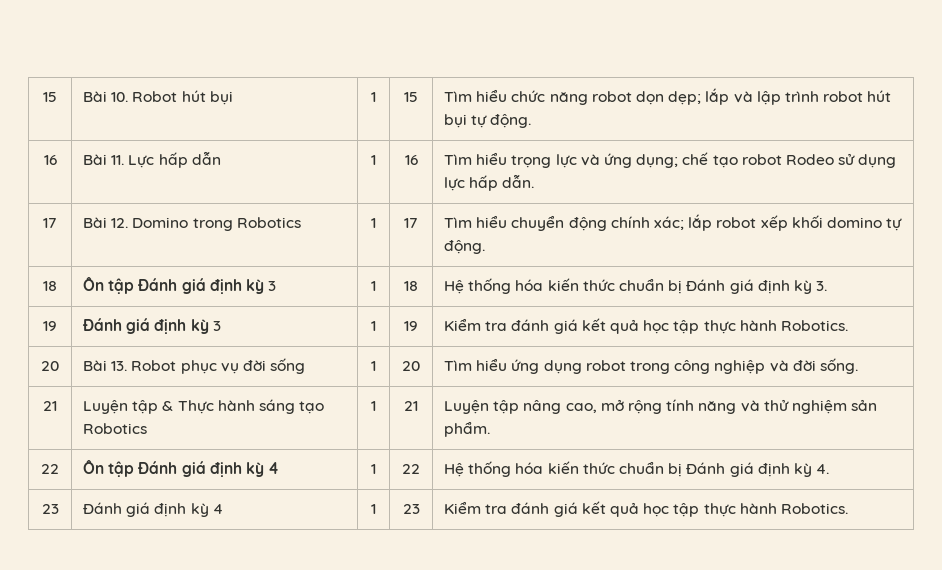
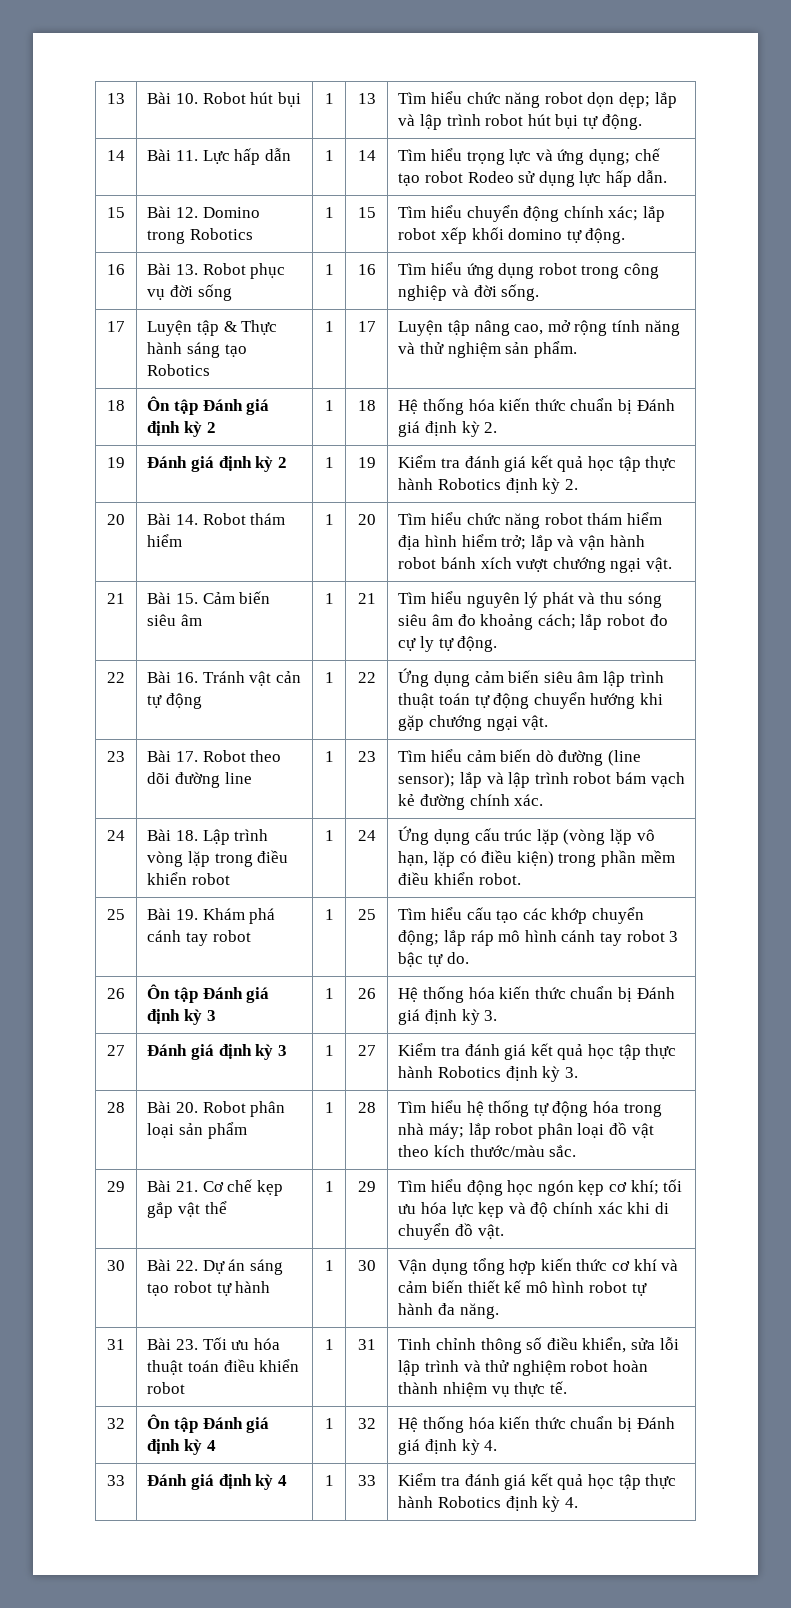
[43,92,57,102] 15 -> [107,93,125,104] 13
[404,92,418,102] 15 -> [357,93,376,104] 13
[43,155,57,165] 16 -> [107,150,125,161] 14
[404,155,418,165] 16 -> [357,150,376,161] 14
[43,218,57,228] 17 -> [107,207,125,218] 15
[404,218,418,228] 17 -> [357,207,376,218] 15
(486, 247) none -> [107,264,125,275] [147,263,286,279] [147,284,232,301] [324,264,334,275] [357,264,376,275] [398,262,659,279] [398,284,540,301] [107,321,125,332] [147,320,278,336] [147,342,247,358] [147,364,211,376] [324,321,334,332] [357,321,376,332] [398,320,680,336] [398,341,577,358] // 16 | Bài 13. Robot phục vụ đời sống | 1 | 16 | Tìm hiểu ứng dụng robot trong công nghiệp và đời sống. // 17 | Luyện tập & Thực hành sáng tạo Robotics | 1 | 17 | Luyện tập nâng cao, mở rộng tính năng và thử nghiệm sản phẩm.
[268,281,277,291] 3 -> [206,422,216,433] 2
[816,281,828,291] 3. -> [484,422,498,433] 2.
[212,321,221,331] 3 -> [277,457,287,468] 2
[780,320,848,331] [41,361,59,371] [83,358,306,374] [371,361,376,371] [402,361,420,371] [444,358,858,374] [43,401,57,411] [83,399,325,414] [83,423,148,434] [371,401,376,411] [404,401,418,411] [444,399,878,414] [444,421,491,437] [41,464,59,474] Robotics. // 20 | Bài 13. Robot phục vụ đời sống | 1 | 20 | Tìm hiểu ứng dụng robot trong công nghiệp và đời sống. // 21 | Luyện tập & Thực hành sáng tạo Robotics | 1 | 21 | Luyện tập nâng cao, mở rộng tính năng và thử nghiệm sản phẩm. // 22 -> [438,478,578,494] [107,514,125,525] [147,513,286,525] [147,534,183,547] [324,514,334,525] [357,514,376,525] [398,512,662,529] [398,534,645,551] [398,557,672,573] [107,593,125,604] [147,591,271,604] [147,614,203,626] [324,593,334,604] [357,593,376,604] [398,591,662,608] [398,614,668,630] [398,636,498,652] [107,672,125,683] [147,671,301,686] [147,693,203,709] [324,672,334,683] [357,672,376,683] [398,668,664,687] [398,692,663,709] [398,715,549,731] [107,751,125,762] [147,750,282,762] [147,772,252,788] [324,751,334,762] [357,751,376,762] [398,749,641,766] [398,772,685,788] [398,794,544,810] [107,830,125,841] [147,829,269,845] [147,850,289,867] [147,872,231,885] [324,830,334,841] [357,830,376,841] [398,826,655,845] [398,850,675,867] [398,872,521,885] [107,909,125,920] [147,908,276,924] [147,930,251,946] [324,909,334,920] [357,909,376,920] [398,907,644,924] [398,930,679,946] [398,952,469,967] [107,988,125,999] [147,984,270,1003] [147,1009,216,1025] [324,988,334,999] [357,988,376,999] [398,986,675,1003] [398,1009,498,1025] [107,1045,125,1056] [147,1044,287,1060] [324,1045,334,1056] [357,1045,376,1056] [398,1043,677,1060] [398,1066,578,1082] [107,1102,125,1113] [147,1101,286,1117] [147,1122,247,1139] [324,1102,334,1113] [357,1102,376,1113] [398,1100,662,1117] [398,1122,654,1139] [398,1145,577,1157] [107,1181,125,1192] [147,1179,283,1196] [147,1201,227,1218] [324,1181,334,1192] [357,1181,376,1192] [398,1179,683,1196] [398,1202,669,1218] [398,1223,504,1240] [107,1260,125,1271] [147,1259,283,1275] [147,1281,271,1296] [324,1260,334,1271] [357,1260,376,1271] [398,1258,679,1275] [398,1280,647,1296] [398,1303,499,1319] [107,1339,125,1350] [147,1337,280,1350] [147,1359,300,1375] [147,1382,186,1394] [324,1339,334,1350] [357,1339,376,1350] [398,1337,679,1354] [398,1360,648,1376] [398,1381,567,1397] [107,1418,125,1429] Robotics định kỳ 2. // 20 | Bài 14. Robot thám hiểm | 1 | 20 | Tìm hiểu chức năng robot thám hiểm địa hình hiểm trở; lắp và vận hành robot bánh xích vượt chướng ngại vật. // 21 | Bài 15. Cảm biến siêu âm | 1 | 21 | Tìm hiểu nguyên lý phát và thu sóng siêu âm đo khoảng cách; lắp robot đo cự ly tự động. // 22 | Bài 16. Tránh vật cản tự động | 1 | 22 | Ứng dụng cảm biến siêu âm lập trình thuật toán tự động chuyển hướng khi gặp chướng ngại vật. // 23 | Bài 17. Robot theo dõi đường line | 1 | 23 | Tìm hiểu cảm biến dò đường (line sensor); lắp và lập trình robot bám vạch kẻ đường chính xác. // 24 | Bài 18. Lập trình vòng lặp trong điều khiển robot | 1 | 24 | Ứng dụng cấu trúc lặp (vòng lặp vô hạn, lặp có điều kiện) trong phần mềm điều khiển robot. // 25 | Bài 19. Khám phá cánh tay robot | 1 | 25 | Tìm hiểu cấu tạo các khớp chuyển động; lắp ráp mô hình cánh tay robot 3 bậc tự do. // 26 | Ôn tập Đánh giá định kỳ 3 | 1 | 26 | Hệ thống hóa kiến thức chuẩn bị Đánh giá định kỳ 3. // 27 | Đánh giá định kỳ 3 | 1 | 27 | Kiểm tra đánh giá kết quả học tập thực hành Robotics định kỳ 3. // 28 | Bài 20. Robot phân loại sản phẩm | 1 | 28 | Tìm hiểu hệ thống tự động hóa trong nhà máy; lắp robot phân loại đồ vật theo kích thước/màu sắc. // 29 | Bài 21. Cơ chế kẹp gắp vật thể | 1 | 29 | Tìm hiểu động học ngón kẹp cơ khí; tối ưu hóa lực kẹp và độ chính xác khi di chuyển đồ vật. // 30 | Bài 22. Dự án sáng tạo robot tự hành | 1 | 30 | Vận dụng tổng hợp kiến thức cơ khí và cảm biến thiết kế mô hình robot tự hành đa năng. // 31 | Bài 23. Tối ưu hóa thuật toán điều khiển robot | 1 | 31 | Tinh chỉnh thông số điều khiển, sửa lỗi lập trình và thử nghiệm robot hoàn thành nhiệm vụ thực tế. // 32
[402,464,420,474] 22 -> [357,1418,376,1429] 32
[41,504,59,514] [83,502,223,517] [371,504,376,514] [402,504,420,514] 23 | Đánh giá định kỳ 4 | 1 | 23 -> [107,1475,125,1486] [147,1474,287,1490] [324,1475,334,1486] [357,1475,376,1486] 33 | Đánh giá định kỳ 4 | 1 | 33
[780,503,848,514] Robotics. -> [438,1496,578,1512] Robotics định kỳ 4.

